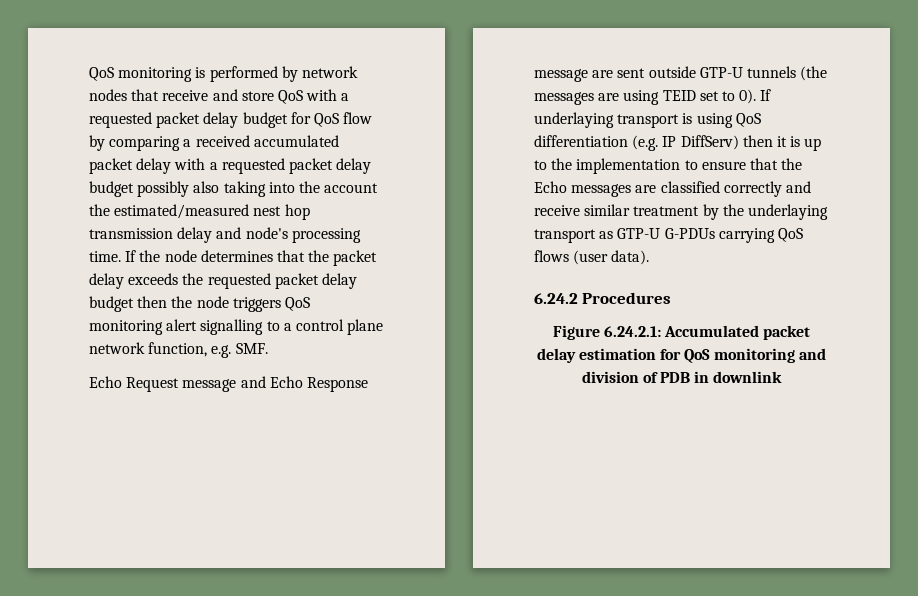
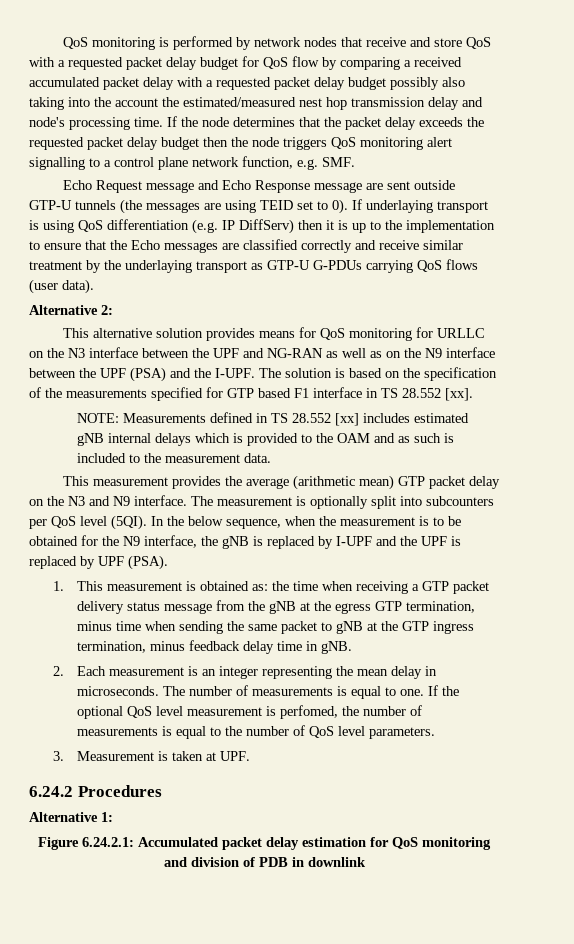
(650, 257) none -> [29,305,113,315] [62,327,485,341] [29,347,495,358] [29,367,497,382] [29,387,473,401] [77,412,470,426] [77,433,455,446] [77,453,272,463] [62,475,500,490] [29,495,494,509] [29,515,461,530] [29,535,461,549] [29,555,168,570] [53,581,490,594] [77,600,476,614] [77,621,475,634] [77,640,353,654] [53,666,438,679] [77,685,460,699] [77,705,423,719] [77,725,436,739] [53,751,251,761] // Alternative 2: // This alternative solution provides means for QoS monitoring for URLLC on the N3 interface between the UPF and NG-RAN as well as on the N9 interface between the UPF (PSA) and the I-UPF. The solution is based on the specification of the measurements specified for GTP based F1 interface in TS 28.552 [xx]. // NOTE: Measurements defined in TS 28.552 [xx] includes estimated gNB internal delays which is provided to the OAM and as such is included to the measurement data. // This measurement provides the average (arithmetic mean) GTP packet delay on the N3 and N9 interface. The measurement is optionally split into subcounters per QoS level (5QI). In the below sequence, when the measurement is to be obtained for the N9 interface, the gNB is replaced by I-UPF and the UPF is replaced by UPF (PSA). // 1. This measurement is obtained as: the time when receiving a GTP packet delivery status message from the gNB at the egress GTP termination, minus time when sending the same packet to gNB at the GTP ingress termination, minus feedback delay time in gNB. // 2. Each measurement is an integer representing the mean delay in microseconds. The number of measurements is equal to one. If the optional QoS level measurement is perfomed, the number of measurements is equal to the number of QoS level parameters. // 3. Measurement is taken at UPF.
(672, 298) none -> [29,812,113,822] // Alternative 1:

